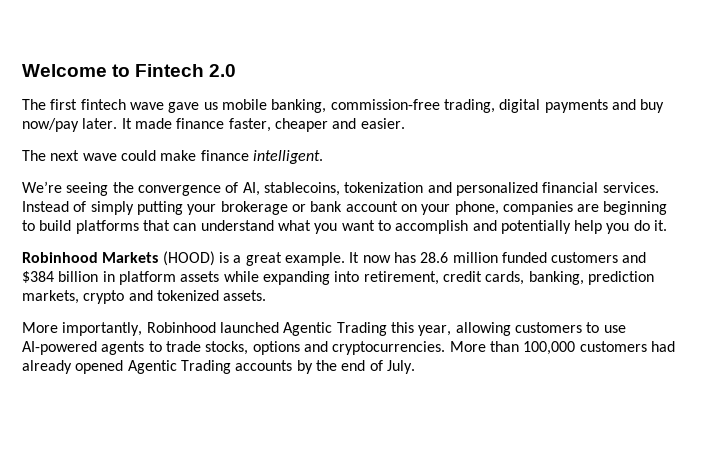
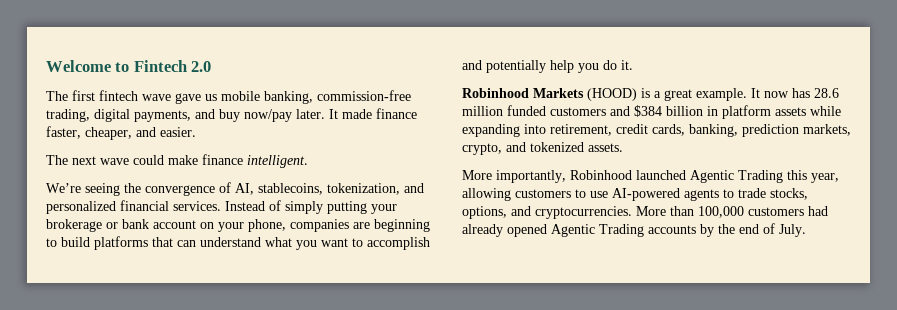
[544,99,608,113] payments -> [134,110,191,122] payments,
[274,118,328,132] cheaper -> [85,127,132,140] cheaper,
[344,182,424,193] tokenization -> [327,183,400,195] tokenization,
[83,290,125,304] crypto -> [462,143,502,155] crypto,
[252,341,300,355] options -> [462,206,507,219] options,

